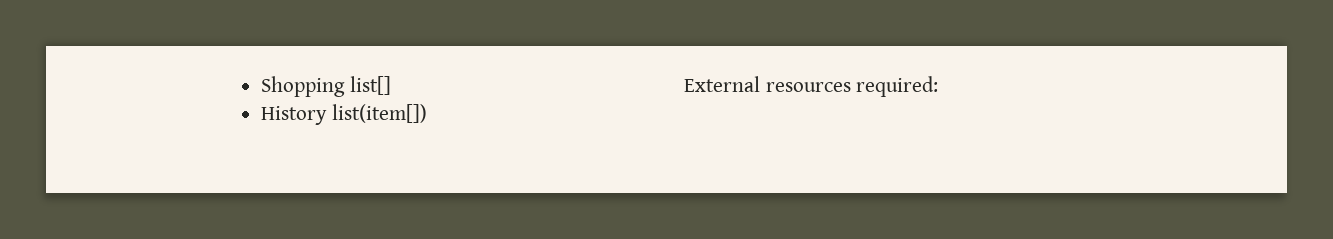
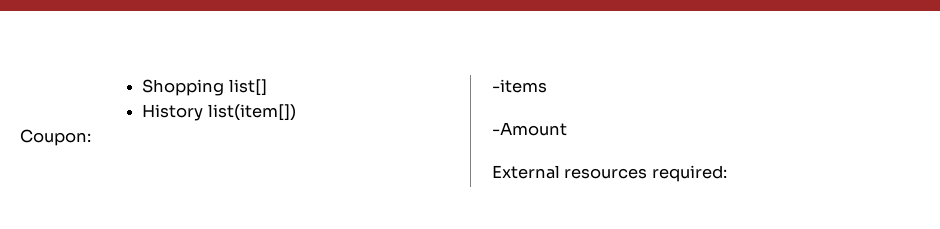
(428, 113) none -> [20,129,91,146] [492,79,547,93] [492,122,567,136] // Coupon: // -items // -Amount

